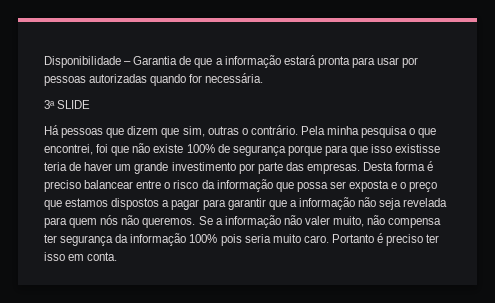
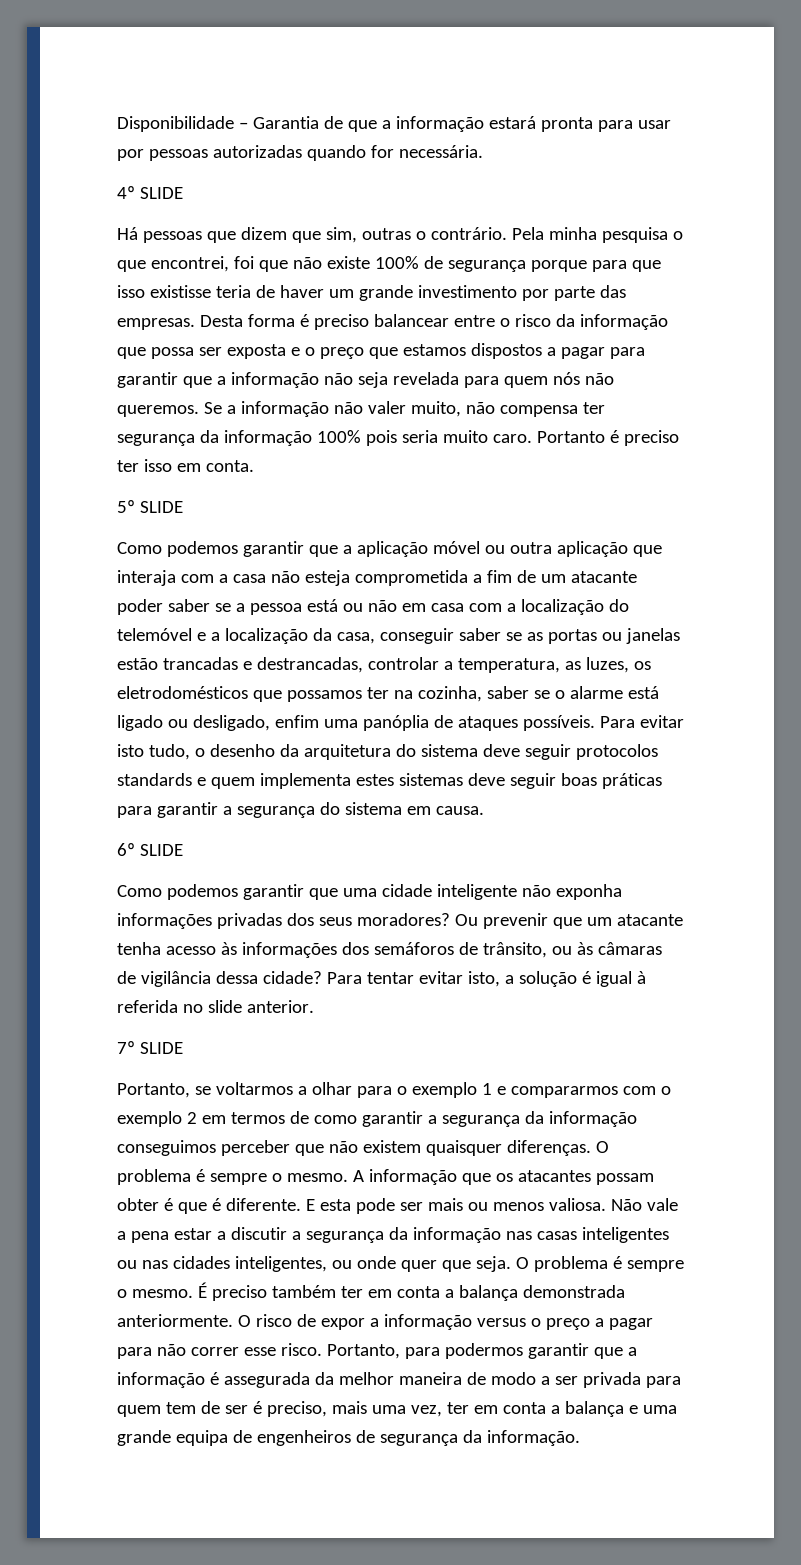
[44,100,55,109] 3ª -> [117,186,135,199] 4º
(118, 256) none -> [117,500,183,513] [117,541,662,557] [117,570,637,586] [117,599,629,615] [117,628,680,644] [117,657,651,673] [117,686,659,702] [117,715,684,731] [117,744,658,760] [117,773,662,789] [117,802,484,818] [117,843,183,856] [117,884,622,900] [117,913,683,929] [117,942,662,958] [117,971,646,987] [117,1000,314,1013] [117,1041,183,1054] [117,1082,671,1098] [117,1111,637,1127] [117,1140,609,1156] [117,1169,654,1185] [117,1198,678,1214] [117,1227,669,1243] [117,1256,684,1272] [117,1282,625,1301] [117,1314,653,1330] [117,1343,637,1359] [117,1372,681,1388] [117,1401,677,1417] [117,1430,580,1446] // 5º SLIDE // Como podemos garantir que a aplicação móvel ou outra aplicação que interaja com a casa não esteja comprometida a fim de um atacante poder saber se a pessoa está ou não em casa com a localização do telemóvel e a localização da casa, conseguir saber se as portas ou janelas estão trancadas e destrancadas, controlar a temperatura, as luzes, os eletrodomésticos que possamos ter na cozinha, saber se o alarme está ligado ou desligado, enfim uma panóplia de ataques possíveis. Para evitar isto tudo, o desenho da arquitetura do sistema deve seguir protocolos standards e quem implementa estes sistemas deve seguir boas práticas para garantir a segurança do sistema em causa. // 6º SLIDE // Como podemos garantir que uma cidade inteligente não exponha informações privadas dos seus moradores? Ou prevenir que um atacante tenha acesso às informações dos semáforos de trânsito, ou às câmaras de vigilância dessa cidade? Para tentar evitar isto, a solução é igual à referida no slide anterior. // 7º SLIDE // Portanto, se voltarmos a olhar para o exemplo 1 e compararmos com o exemplo 2 em termos de como garantir a segurança da informação conseguimos perceber que não existem quaisquer diferenças. O problema é sempre o mesmo. A informação que os atacantes possam obter é que é diferente. E esta pode ser mais ou menos valiosa. Não vale a pena estar a discutir a segurança da informação nas casas inteligentes ou nas cidades inteligentes, ou onde quer que seja. O problema é sempre o mesmo. É preciso também ter em conta a balança demonstrada anteriormente. O risco de expor a informação versus o preço a pagar para não correr esse risco. Portanto, para podermos garantir que a informação é assegurada da melhor maneira de modo a ser privada para quem tem de ser é preciso, mais uma vez, ter em conta a balança e uma grande equipa de engenheiros de segurança da informação.

